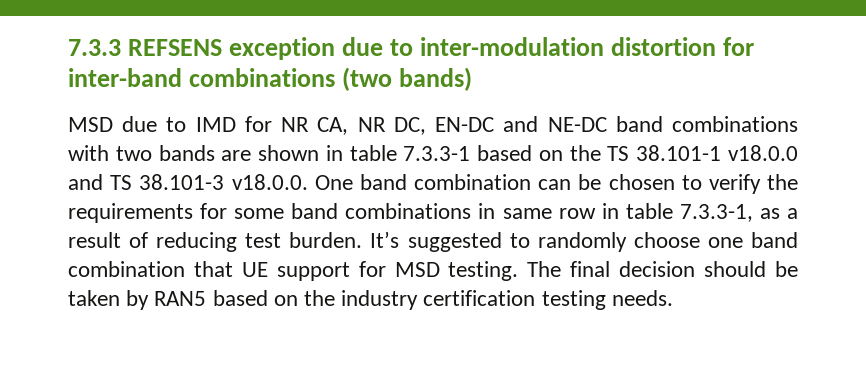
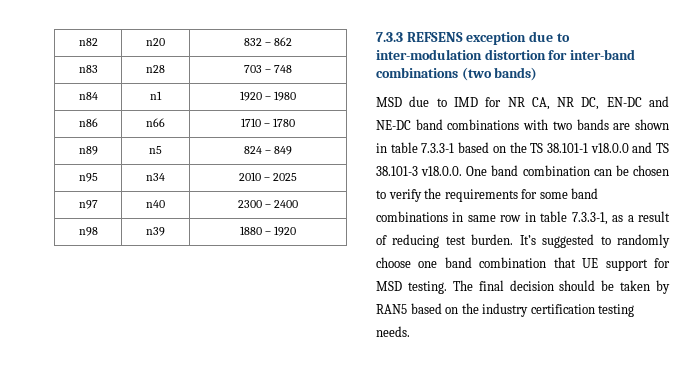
(68, 47) none -> [78,38,98,46] [146,38,165,46] [243,37,293,46] [78,65,98,73] [146,65,165,73] [243,65,293,73] [78,92,98,100] [150,91,162,100] [239,91,297,101] [78,118,98,127] [146,118,165,127] [240,118,296,127] [78,146,98,155] [149,146,162,154] [243,146,293,155] [78,173,98,182] [146,173,165,181] [238,172,298,181] [78,200,98,209] [146,200,165,208] [237,200,299,208] [78,227,98,236] [146,227,165,236] [239,226,297,236] n82 | n20 | 832 – 862 // n83 | n28 | 703 – 748 // n84 | n1 | 1920 – 1980 // n86 | n66 | 1710 – 1780 // n89 | n5 | 824 – 849 // n95 | n34 | 2010 – 2025 // n97 | n40 | 2300 – 2400 // n98 | n39 | 1880 – 1920 //

